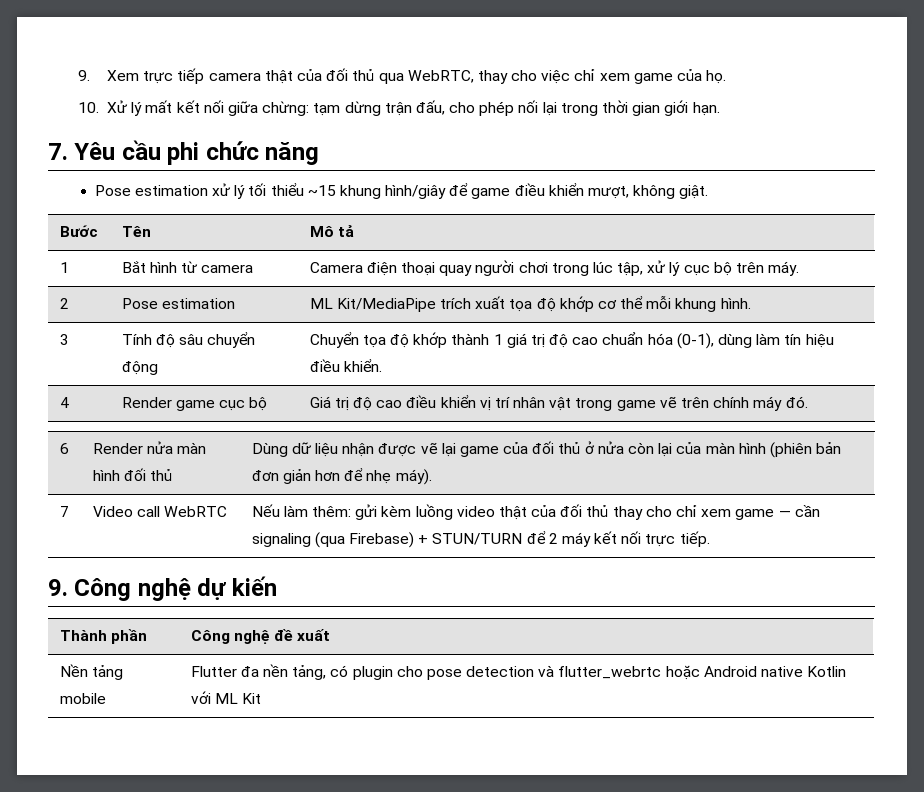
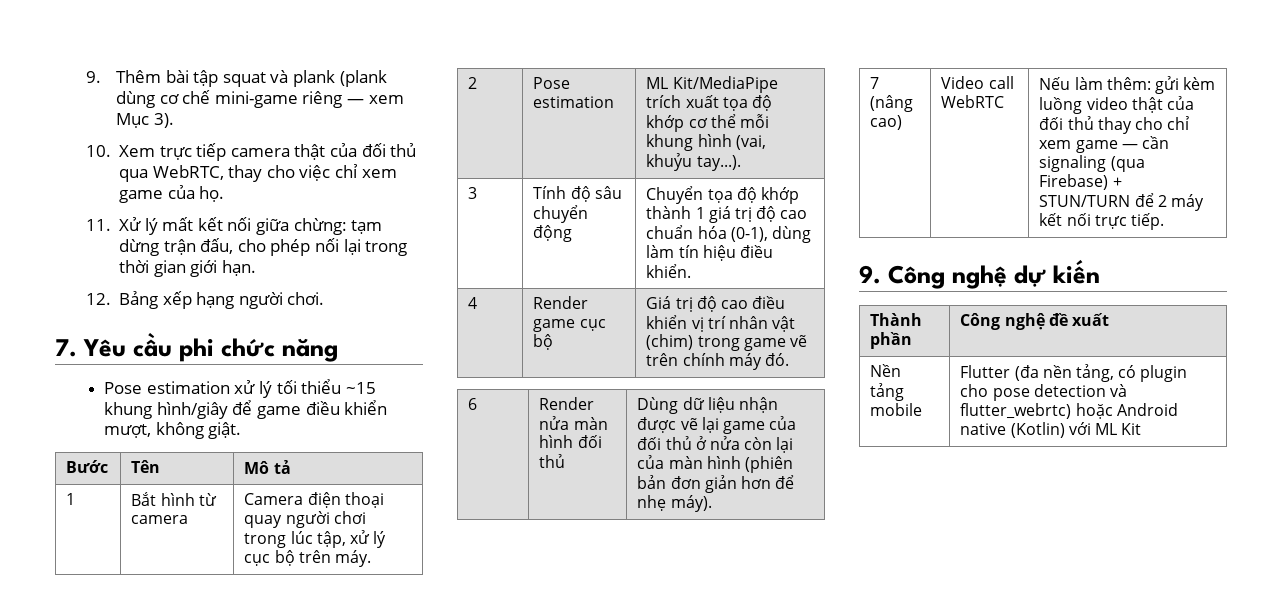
[77,70,90,81] 9. -> [85,70,387,87] [116,90,404,108] [116,113,174,128] [85,145,111,157] 9. Thêm bài tập squat và plank (plank dùng cơ chế mini-game riêng — xem Mục 3). // 10.
[77,102,99,113] 10. -> [85,219,111,231] 11.
(720, 109) none -> [85,291,325,309] // 12. Bảng xếp hạng người chơi.
[720,298,751,309] hình. -> [697,134,766,150] [646,153,741,171] hình (vai, khuỷu tay...).
(572, 404) none -> [646,334,694,350] (chim)
(69, 511) none -> [870,95,914,112] [870,115,903,130] (nâng cao)
[240,666,259,677] đa -> [1014,365,1039,381] (đa
[558,666,662,679] flutter_webrtc -> [960,403,1072,419] flutter_webrtc)
[807,666,847,677] Kotlin -> [1010,422,1065,438] (Kotlin)

